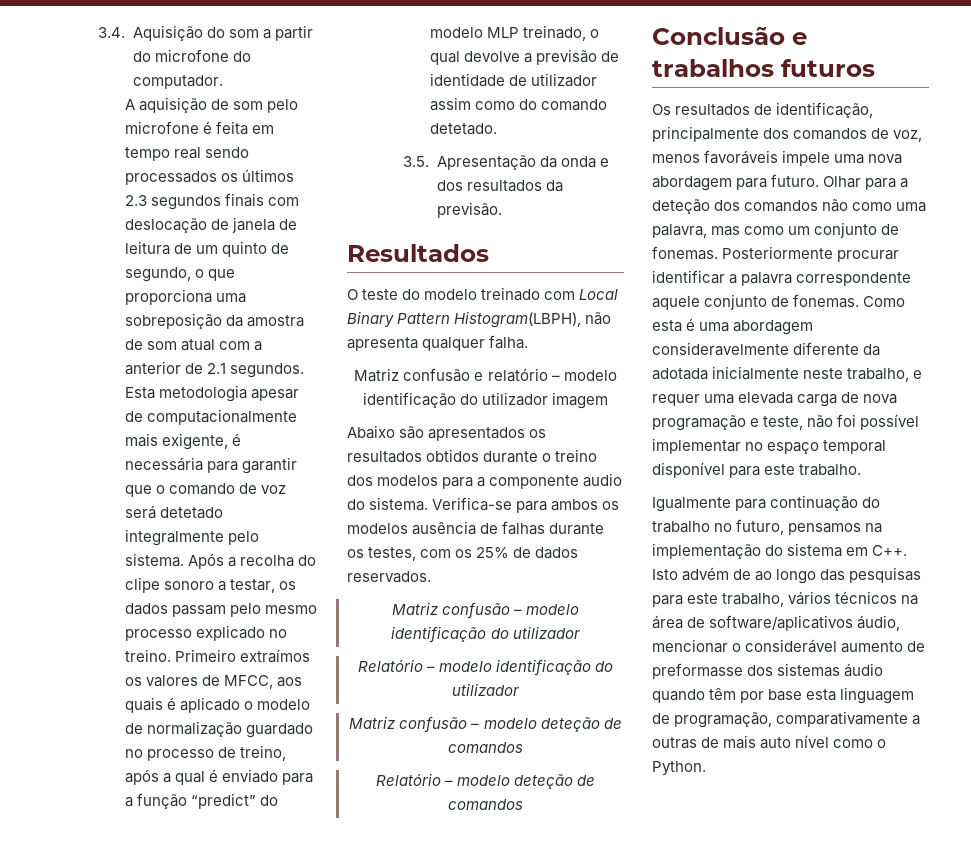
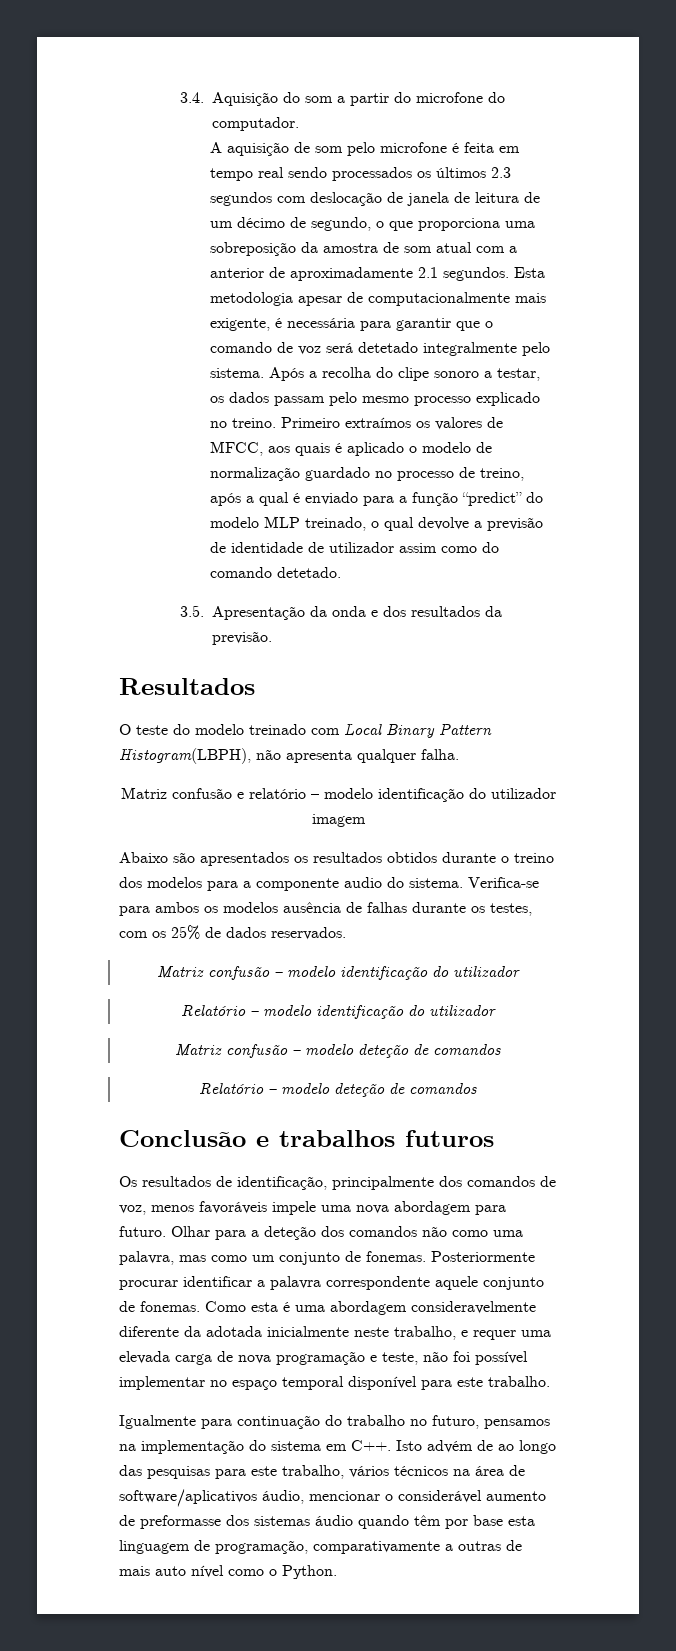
[225,193,265,207] finais -> (273, 199) none
[222,241,268,257] quinto -> [237,217,286,228] décimo
(204, 368) none -> [290,267,414,281] aproximadamente

